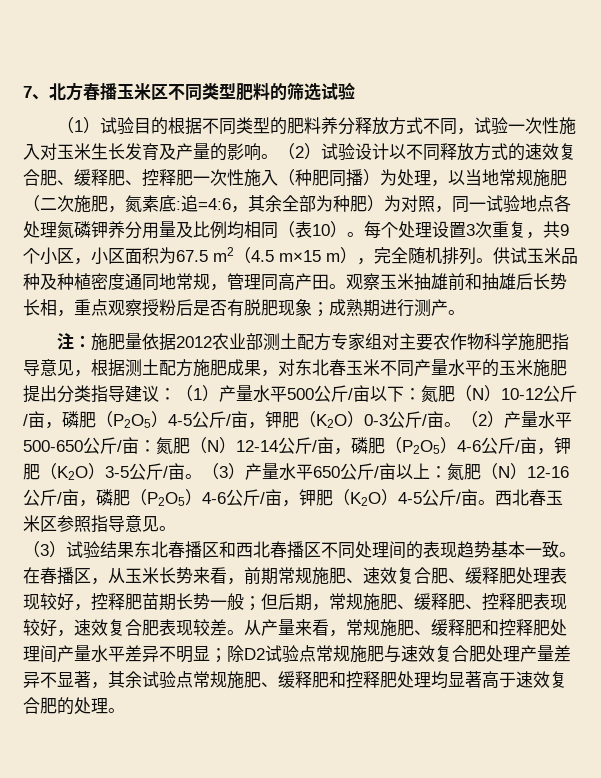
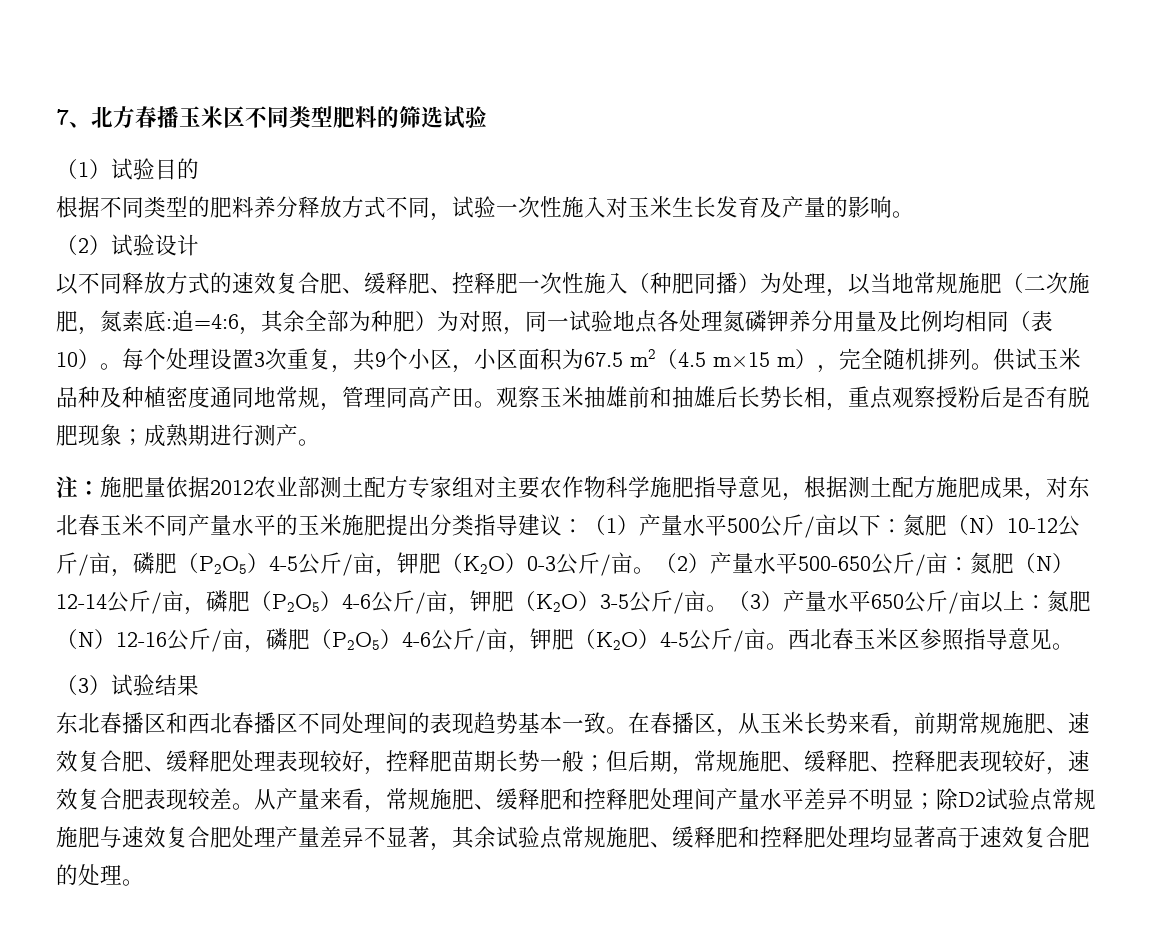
(169, 126) none -> (199, 168) //
(278, 156) none -> (914, 214) //
(389, 151) none -> (199, 245) //
(134, 550) none -> (199, 685) //

